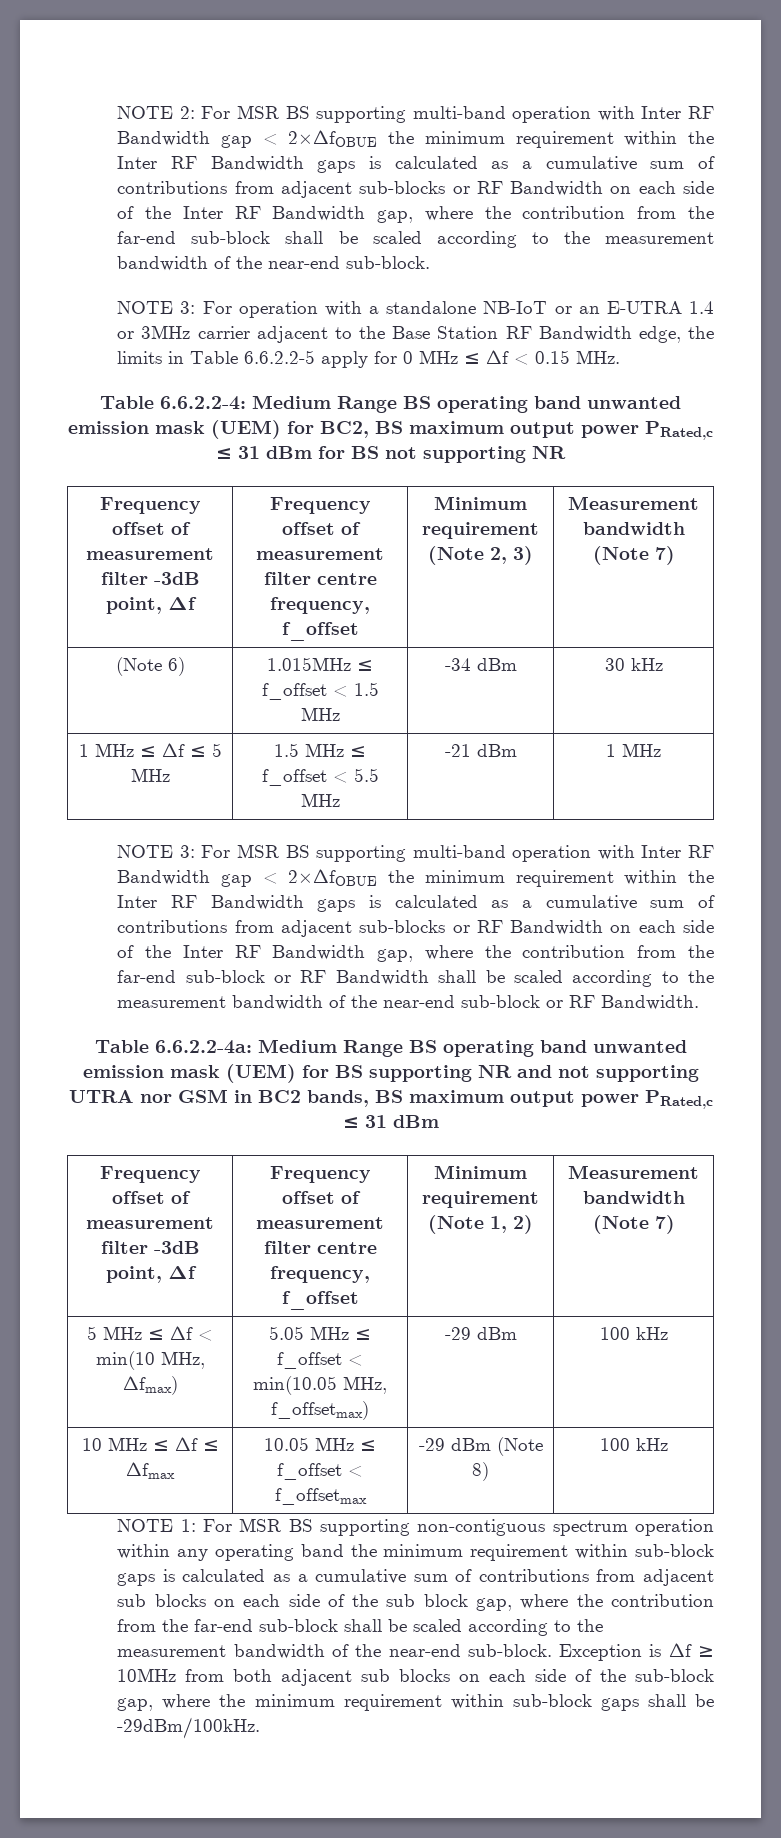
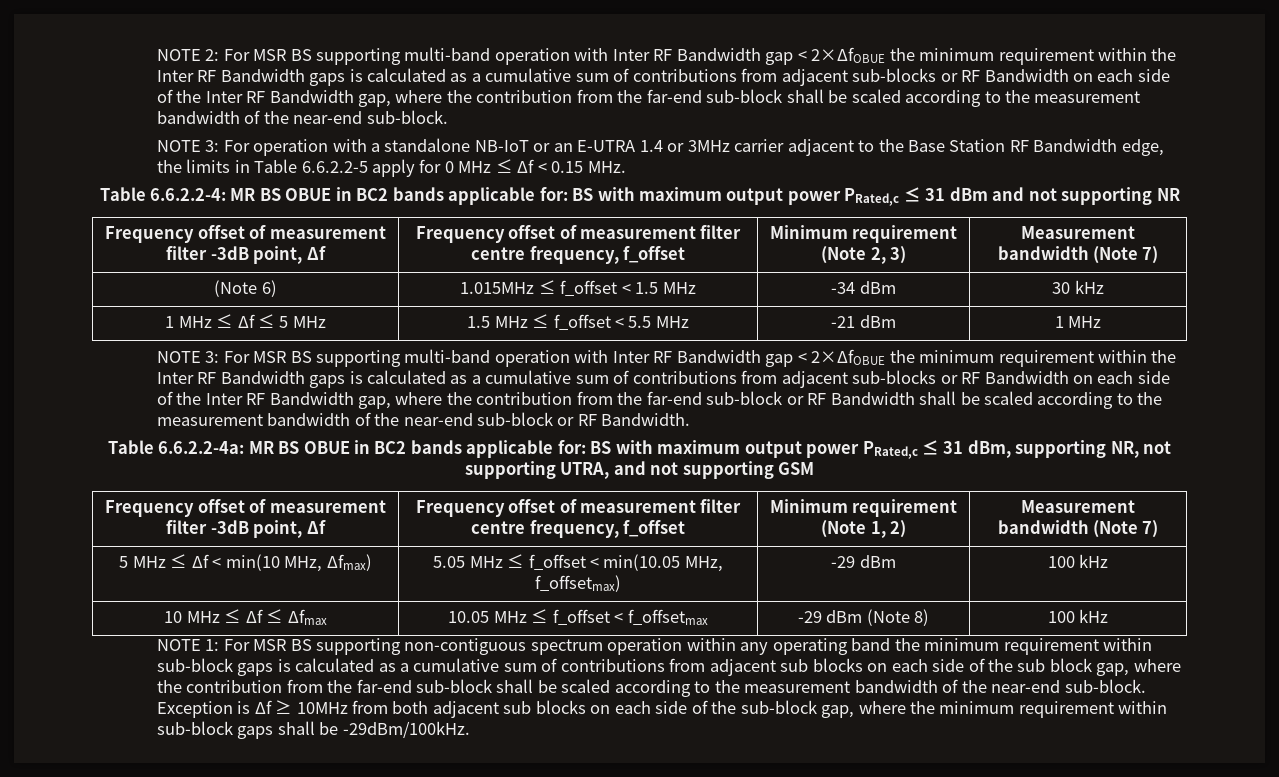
[252,395,681,413] [68,420,713,440] [216,446,379,459] Medium Range BS operating band unwanted emission mask (UEM) for BC2, BS maximum output power PRated,c ≤ 31 dBm for BS -> [230,187,1025,206] MR BS OBUE in BC2 bands applicable for: BS with maximum output power PRated,c ≤ 31 dBm and
[257,1039,687,1057] [82,1064,699,1083] [68,1089,713,1109] [342,1115,439,1128] Medium Range BS operating band unwanted emission mask (UEM) for BS supporting NR and not supporting UTRA nor GSM in BC2 bands, BS maximum output power PRated,c ≤ 31 dBm -> [248,440,1172,459] [464,461,815,479] MR BS OBUE in BC2 bands applicable for: BS with maximum output power PRated,c ≤ 31 dBm, supporting NR, not supporting UTRA, and not supporting GSM

